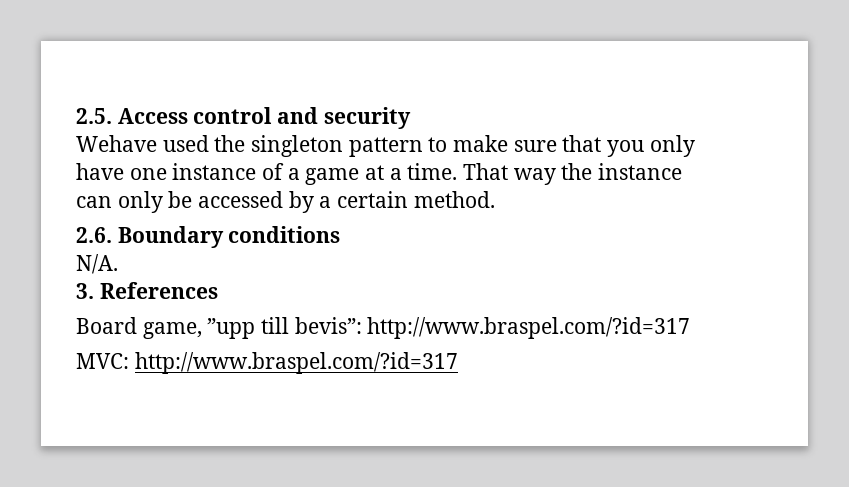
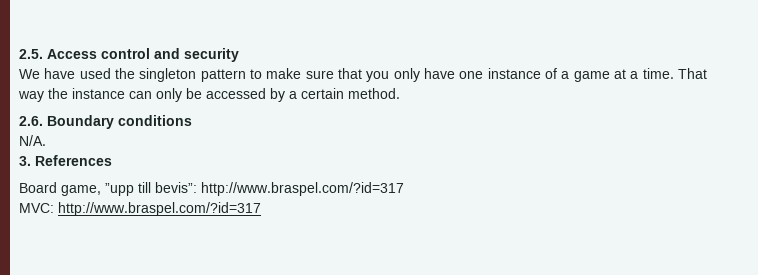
[76,135,157,152] Wehave -> [19,68,76,79] We have

